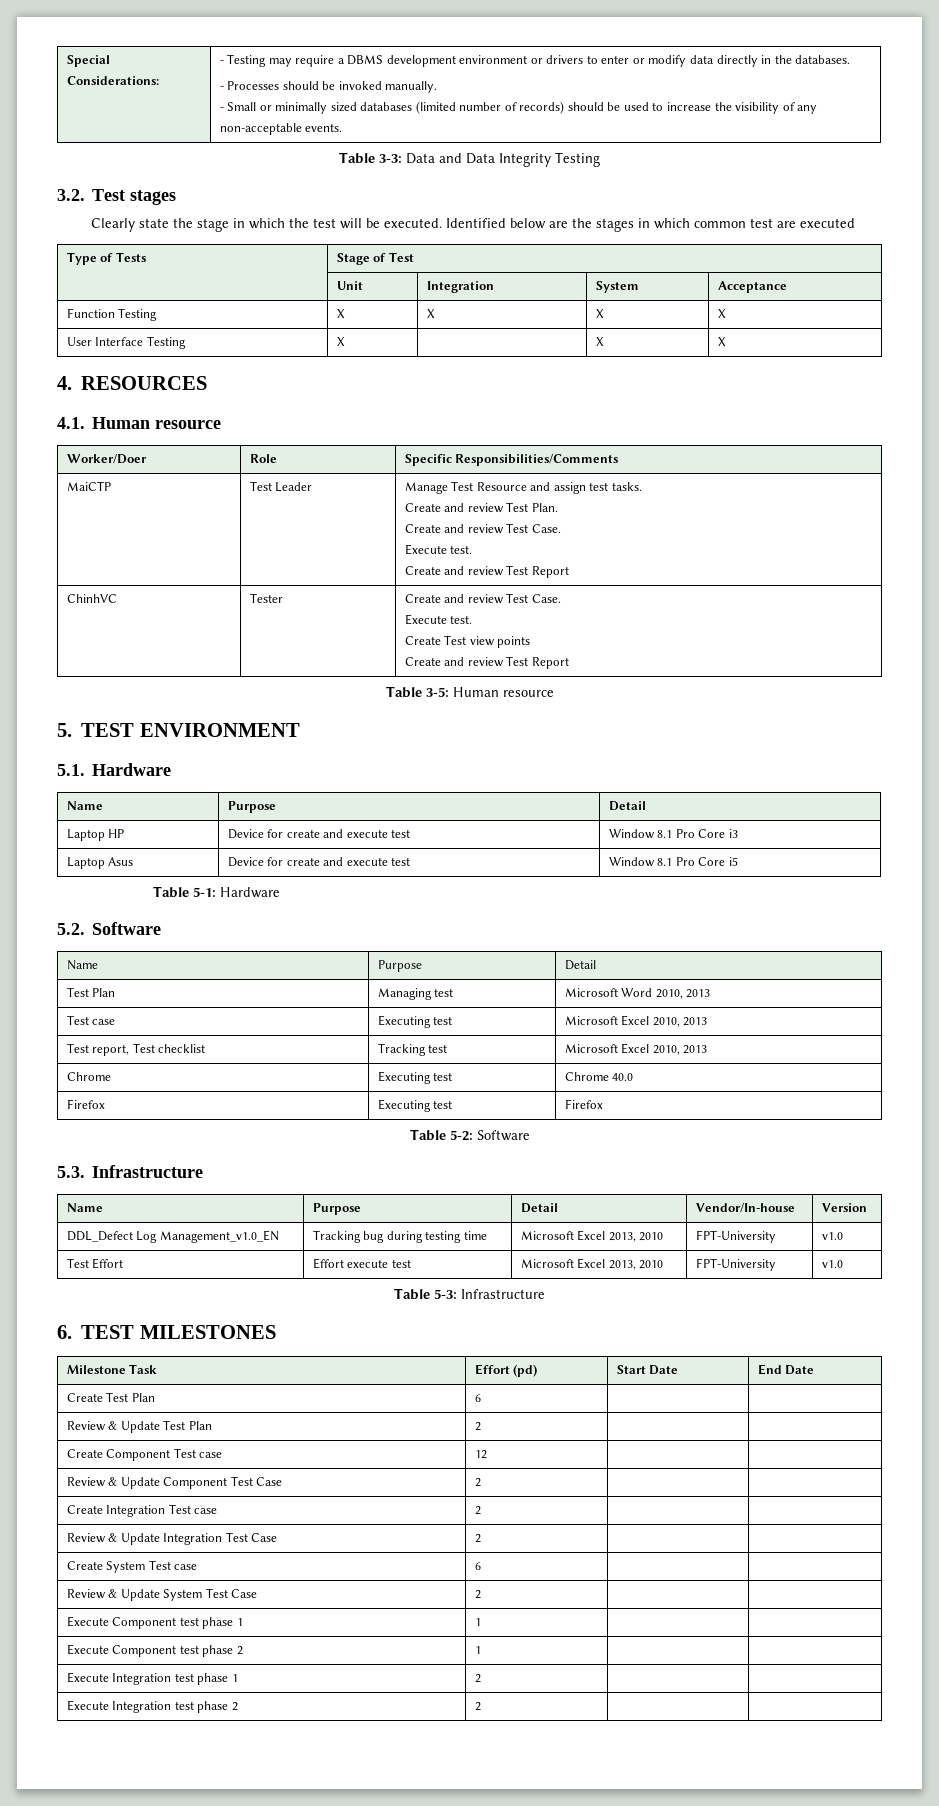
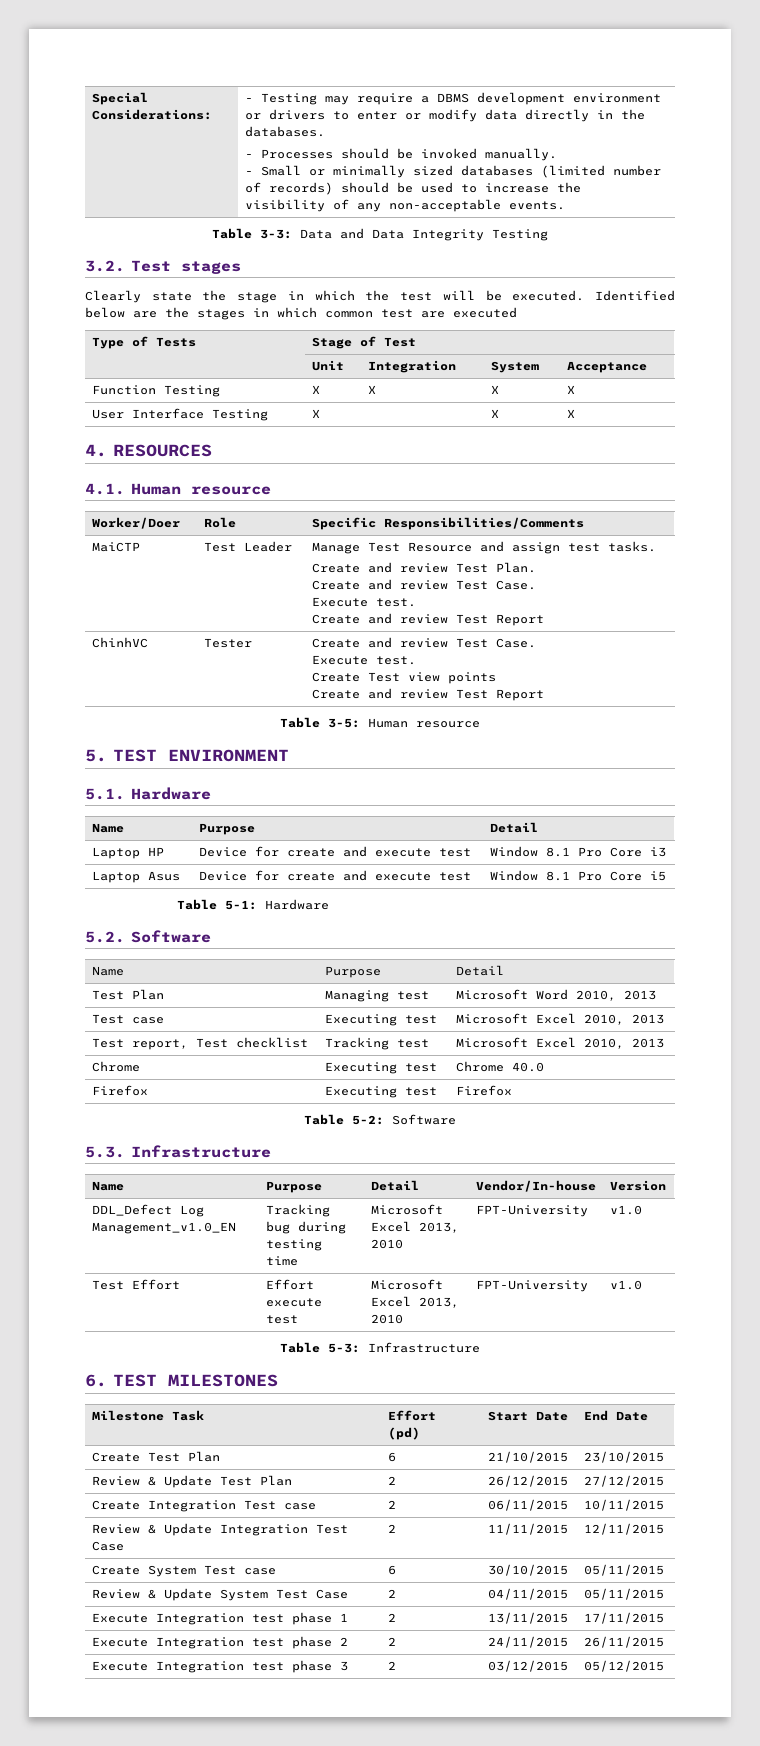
(481, 1398) | -> [487,1451,568,1463] [583,1451,664,1463] 21/10/2015 | 23/10/2015
[66,1448,223,1461] [474,1450,487,1459] [66,1476,283,1489] [474,1478,481,1487] | // Create Component Test case | 12 | | // Review & Update Component Test Case | 2 | | -> [487,1475,568,1487] [583,1475,664,1487] 26/12/2015 | 27/12/2015
(481, 1510) | -> [487,1499,568,1511] [583,1499,664,1511] 06/11/2015 | 10/11/2015
(481, 1538) | -> [487,1523,568,1535] [583,1523,664,1535] 11/11/2015 | 12/11/2015
(481, 1566) | -> [487,1564,568,1576] [583,1564,664,1576] 30/10/2015 | 05/11/2015
[66,1616,243,1629] [474,1618,481,1626] [66,1644,243,1657] [474,1646,481,1654] | // Execute Component test phase 1 | 1 | | // Execute Component test phase 2 | 1 | | -> [487,1588,568,1600] [583,1588,664,1600] 04/11/2015 | 05/11/2015
(481, 1678) | -> [487,1612,568,1624] [583,1612,664,1624] 13/11/2015 | 17/11/2015
(481, 1706) | -> [487,1636,568,1648] [583,1636,664,1648] [91,1660,348,1673] [387,1661,396,1670] [487,1660,568,1672] [583,1660,664,1672] 24/11/2015 | 26/11/2015 // Execute Integration test phase 3 | 2 | 03/12/2015 | 05/12/2015

